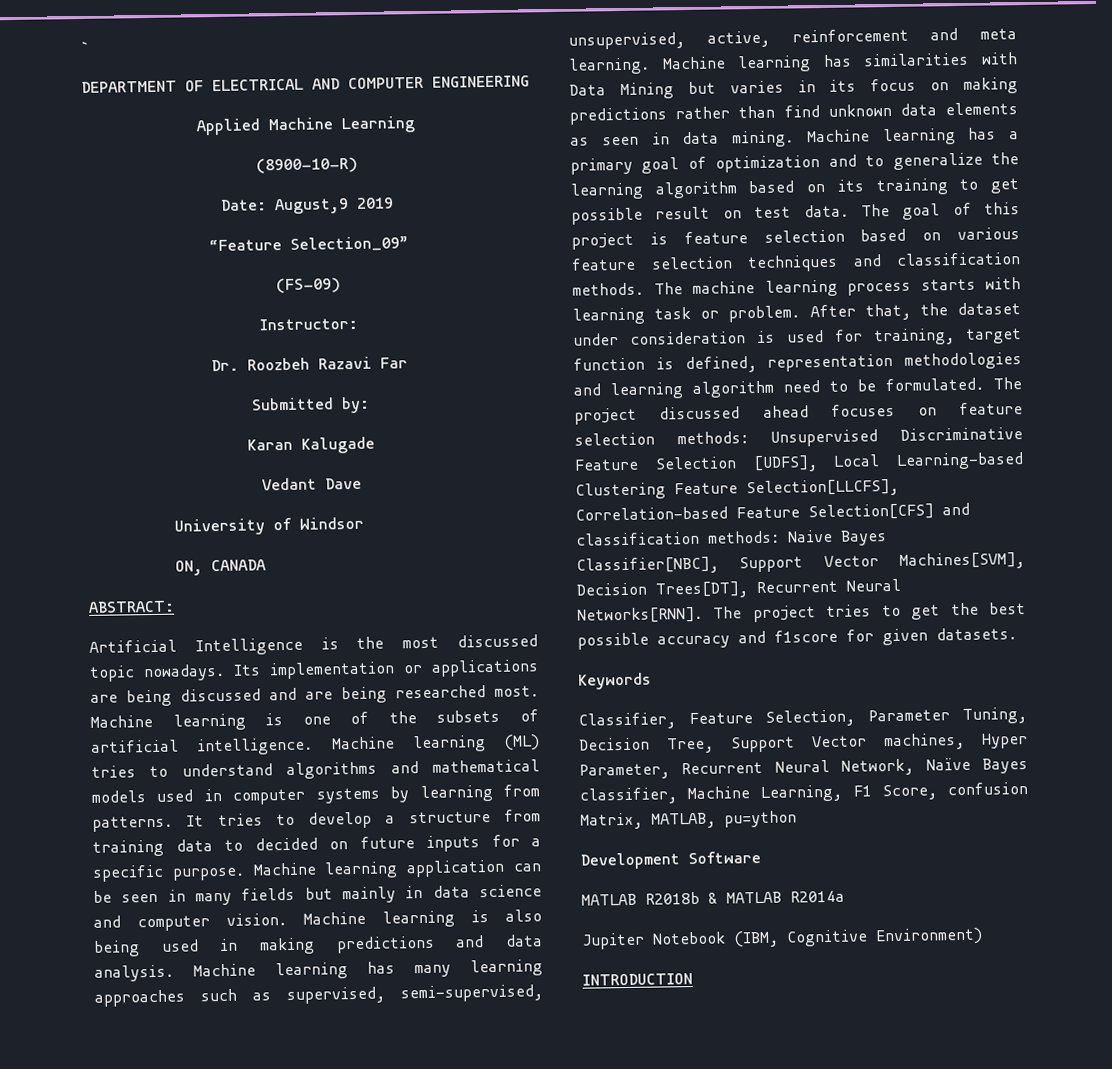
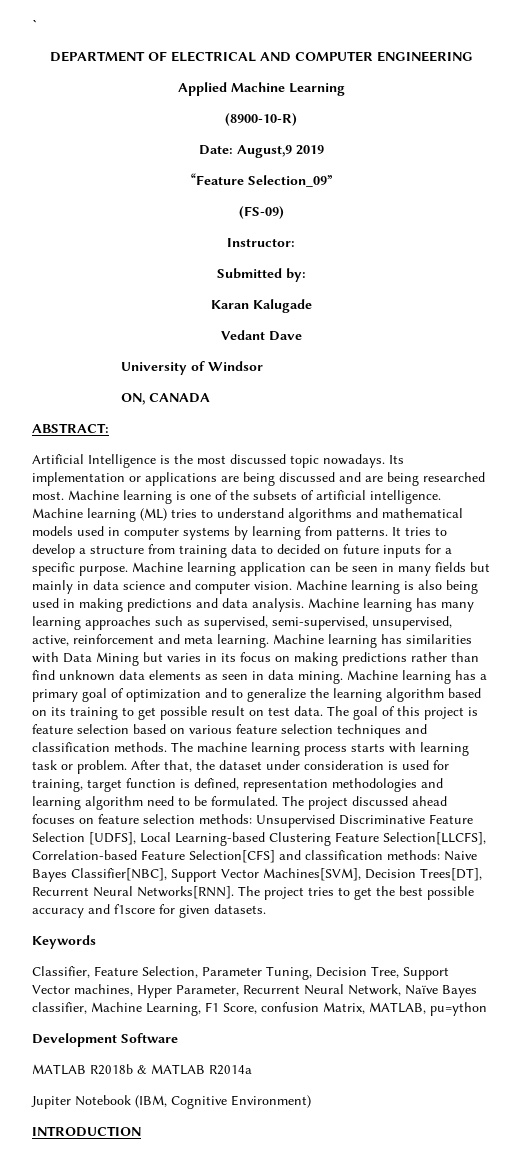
[211,356,408,372] // Dr. Roozbeh Razavi Far -> (295, 242) none

